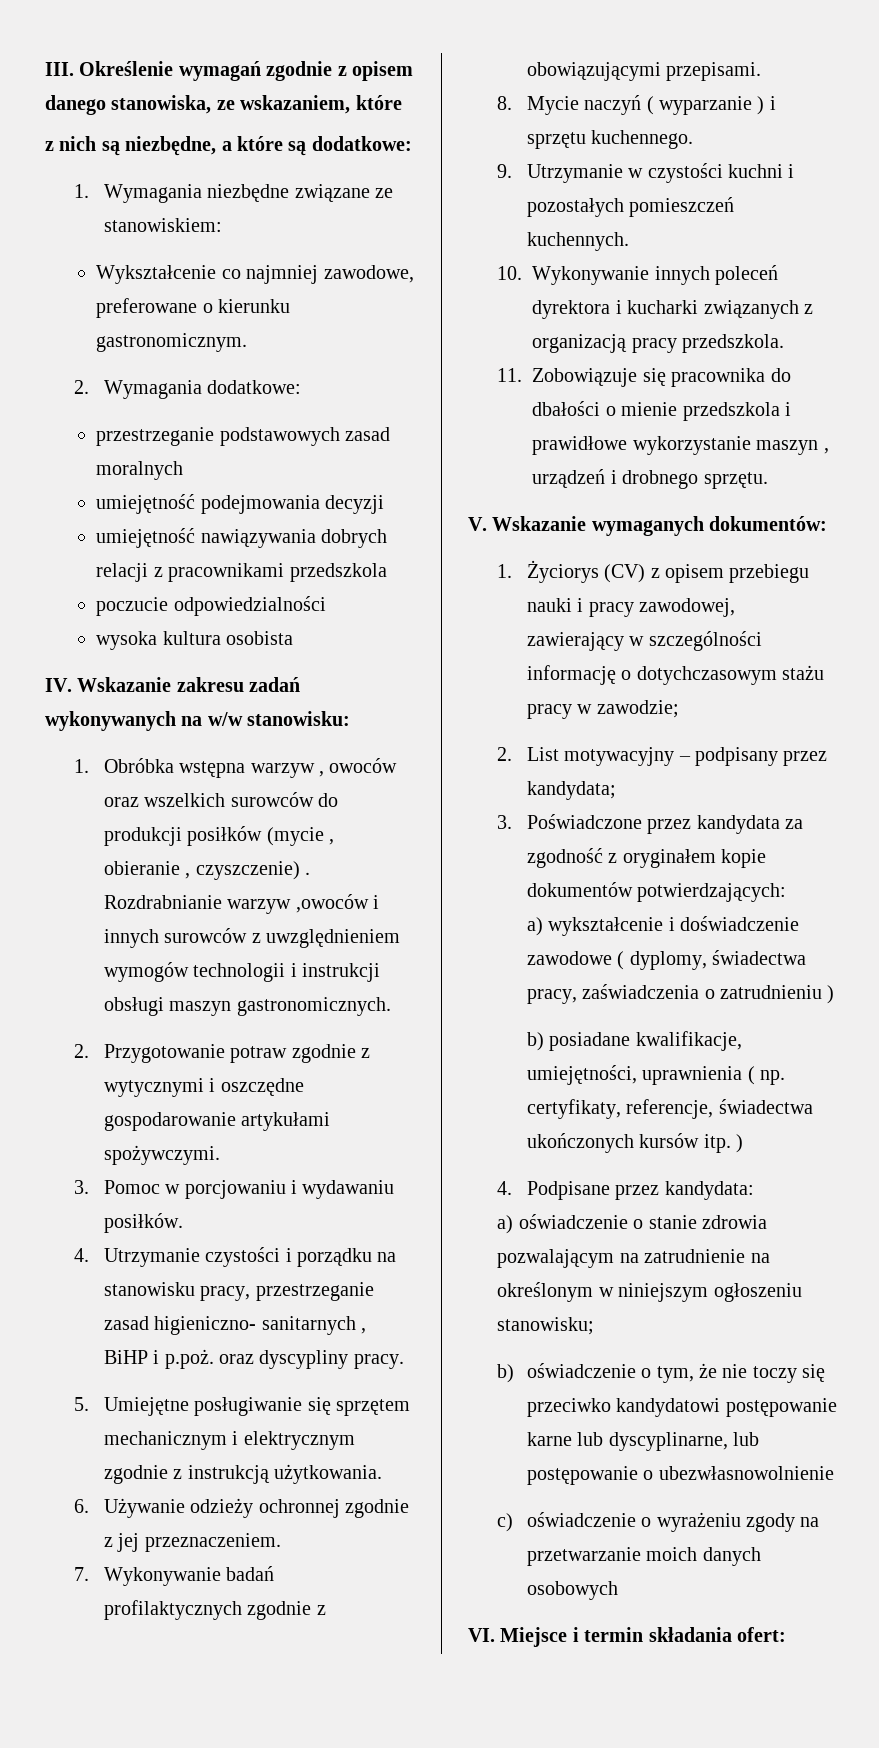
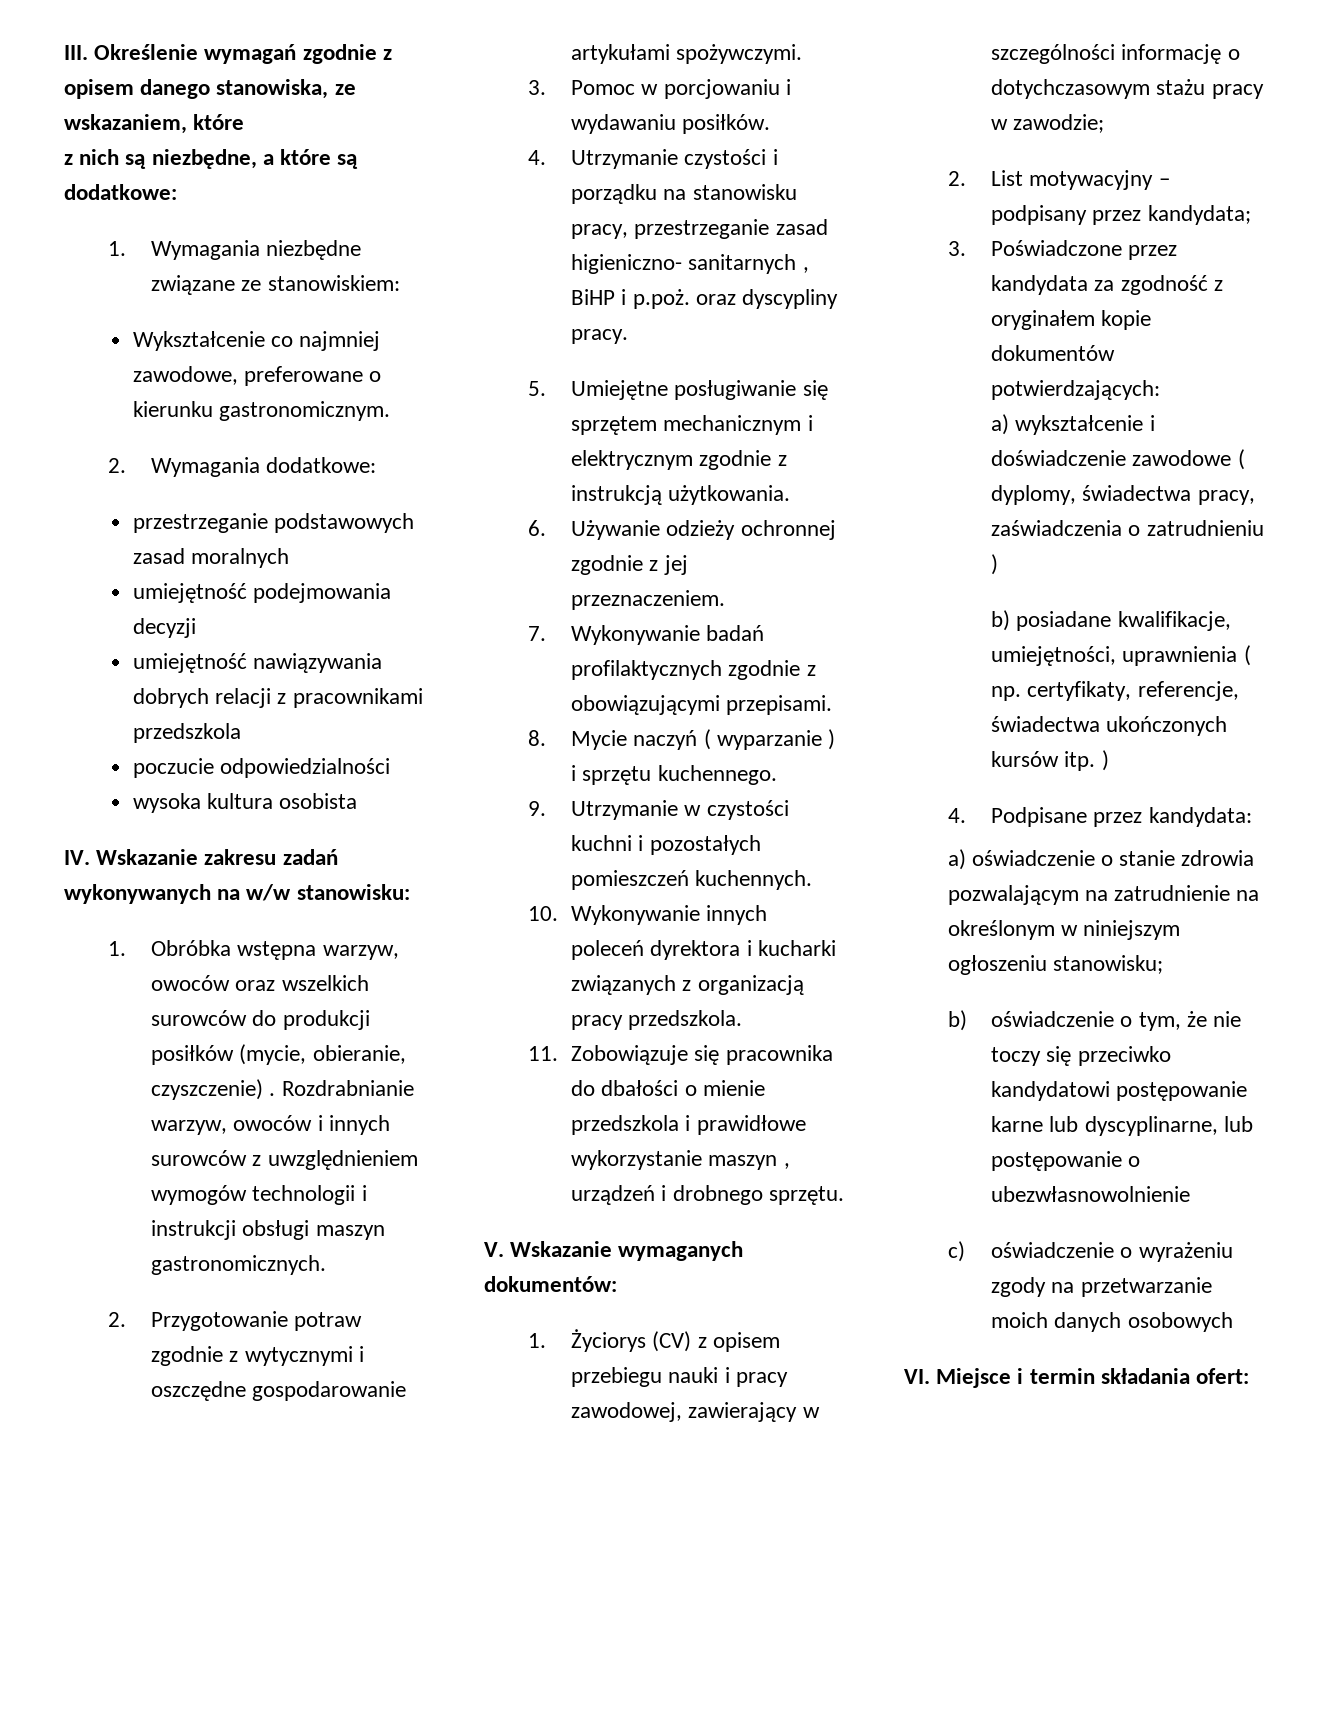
[250,763,324,778] warzyw , -> [322,945,399,960] warzyw,
[266,827,334,846] [103,861,191,879] (mycie , obieranie , -> [239,1044,406,1065] (mycie, obieranie,
[227,894,369,914] warzyw ,owoców -> [151,1115,313,1135] warzyw, owoców

